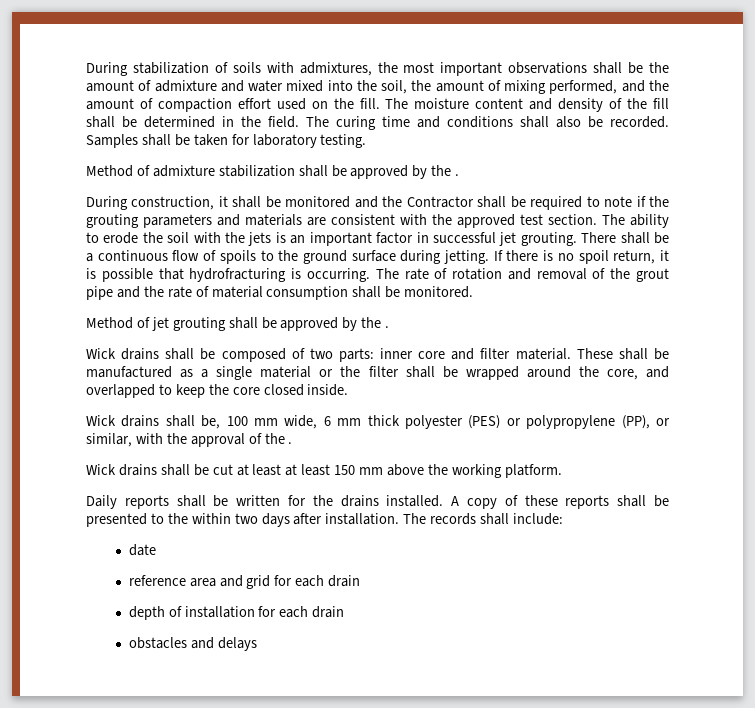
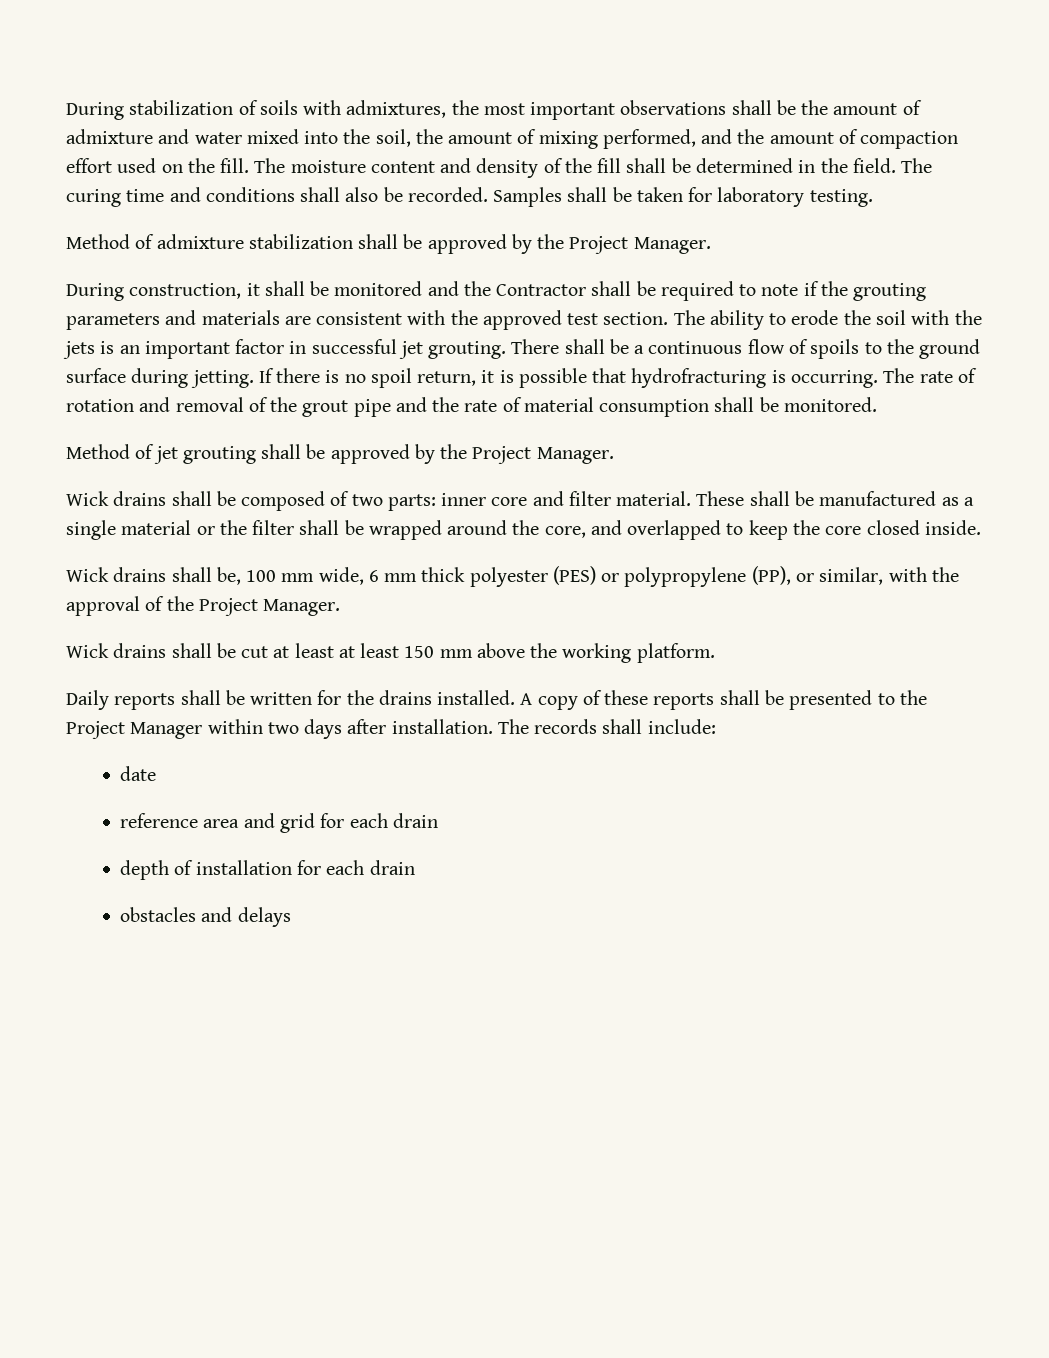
[455,174,460,176] . -> [569,236,711,254] Project Manager.
[385,326,390,328] . -> [472,446,614,464] Project Manager.
[288,442,293,444] . -> [198,598,341,616] Project Manager.
(188, 518) none -> [66,721,203,739] Project Manager

